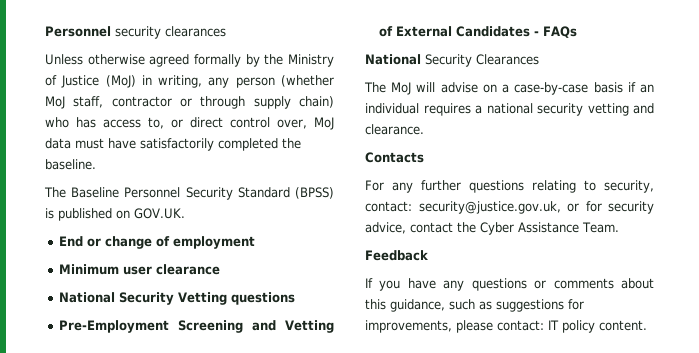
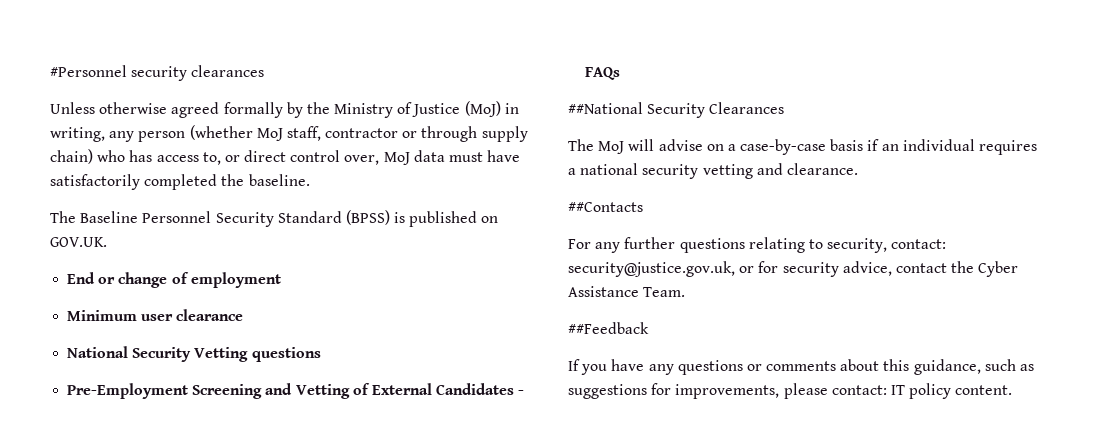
[45,26,111,37] Personnel -> [50,65,127,77] #Personnel
[365,54,421,65] National -> [568,102,643,114] ##National
[365,152,424,163] Contacts -> [568,202,643,212] ##Contacts
[365,250,428,261] Feedback -> [568,322,649,334] ##Feedback

